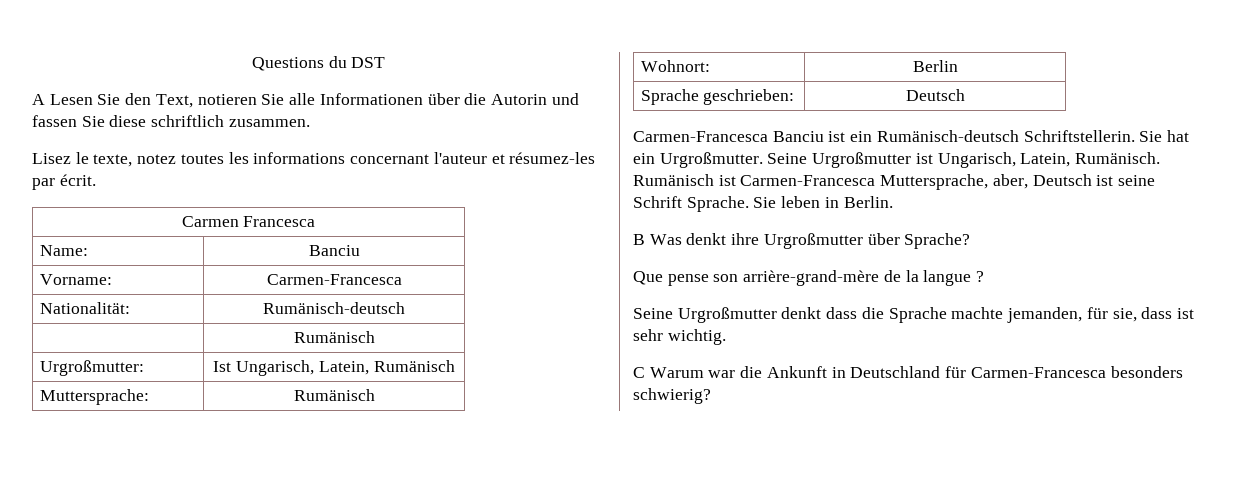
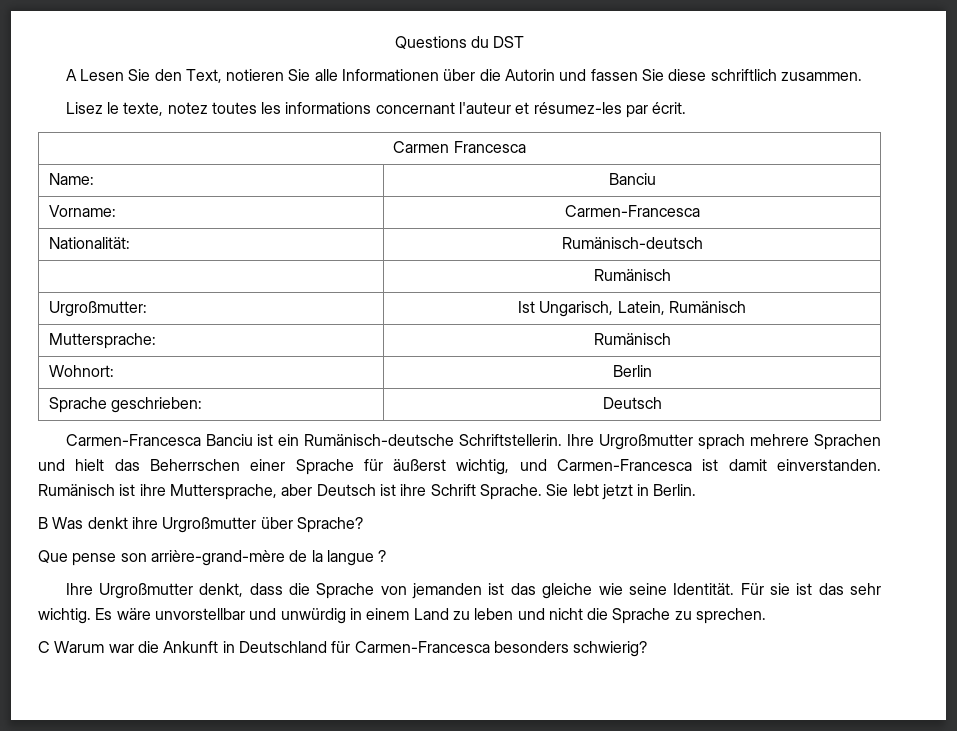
[876,130,1190,142] [633,152,1161,168] [633,174,1028,190] Rumänisch-deutsch Schriftstellerin. Sie hat ein Urgroßmutter. Seine Urgroßmutter ist Ungarisch, Latein, Rumänisch. Rumänisch ist Carmen-Francesca Muttersprache, aber, -> [304,434,882,450] [38,459,881,475] [38,484,313,500] Rumänisch-deutsche Schriftstellerin. Ihre Urgroßmutter sprach mehrere Sprachen und hielt das Beherrschen einer Sprache für äußerst wichtig, und Carmen-Francesca ist damit einverstanden. Rumänisch ist ihre Muttersprache, aber
[1118,175,1156,186] seine -> [400,484,427,496] ihre
[781,196,821,208] leben -> [572,484,633,500] lebt jetzt
[633,307,1194,323] [633,329,726,345] Seine Urgroßmutter denkt dass die Sprache machte jemanden, für sie, dass ist sehr wichtig. -> [65,583,881,599] [38,608,767,624] Ihre Urgroßmutter denkt, dass die Sprache von jemanden ist das gleiche wie seine Identität. Für sie ist das sehr wichtig. Es wäre unvorstellbar und unwürdig in einem Land zu leben und nicht die Sprache zu sprechen.

